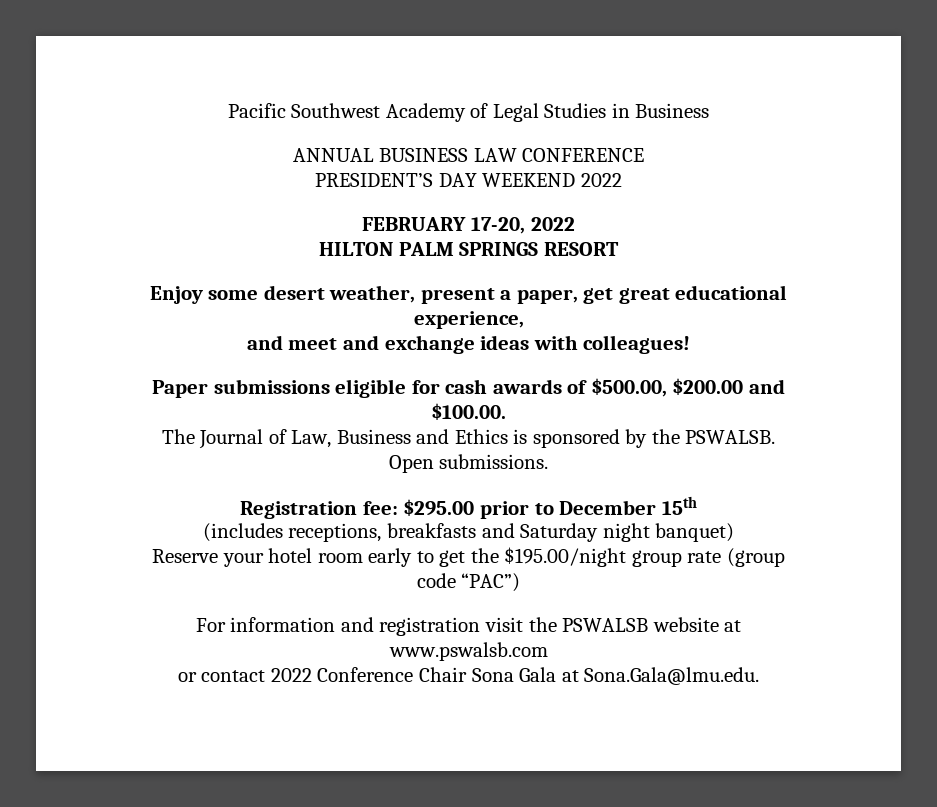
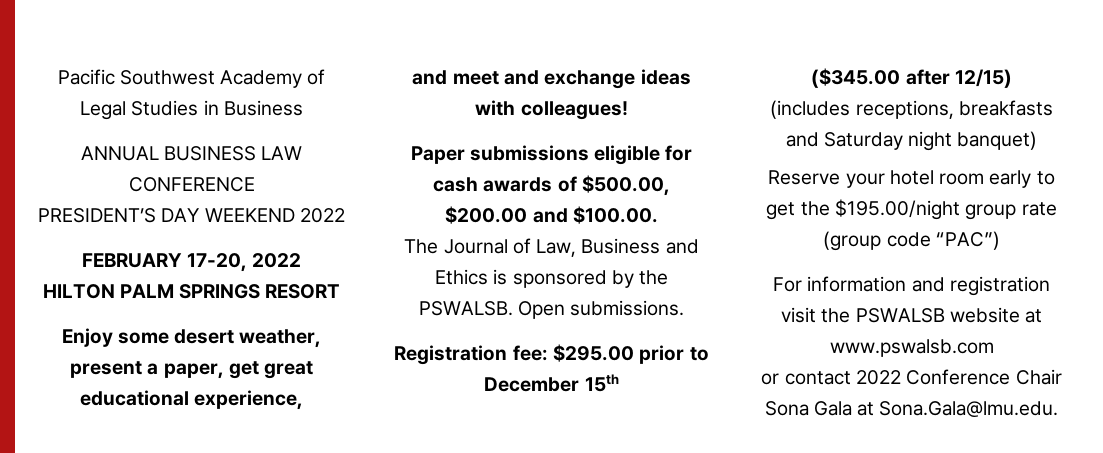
(697, 505) none -> [811,68,1012,88] // ($345.00 after 12/15)

